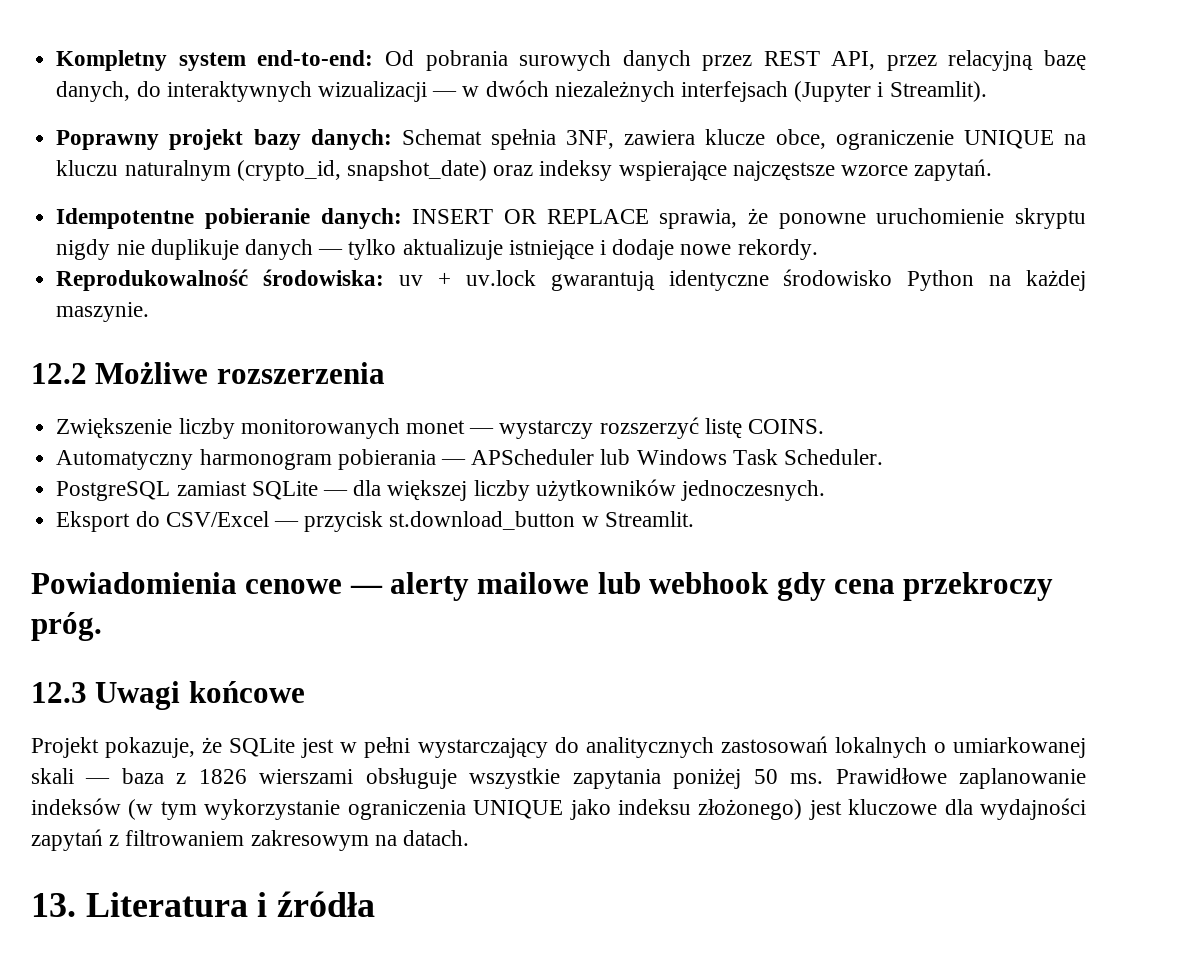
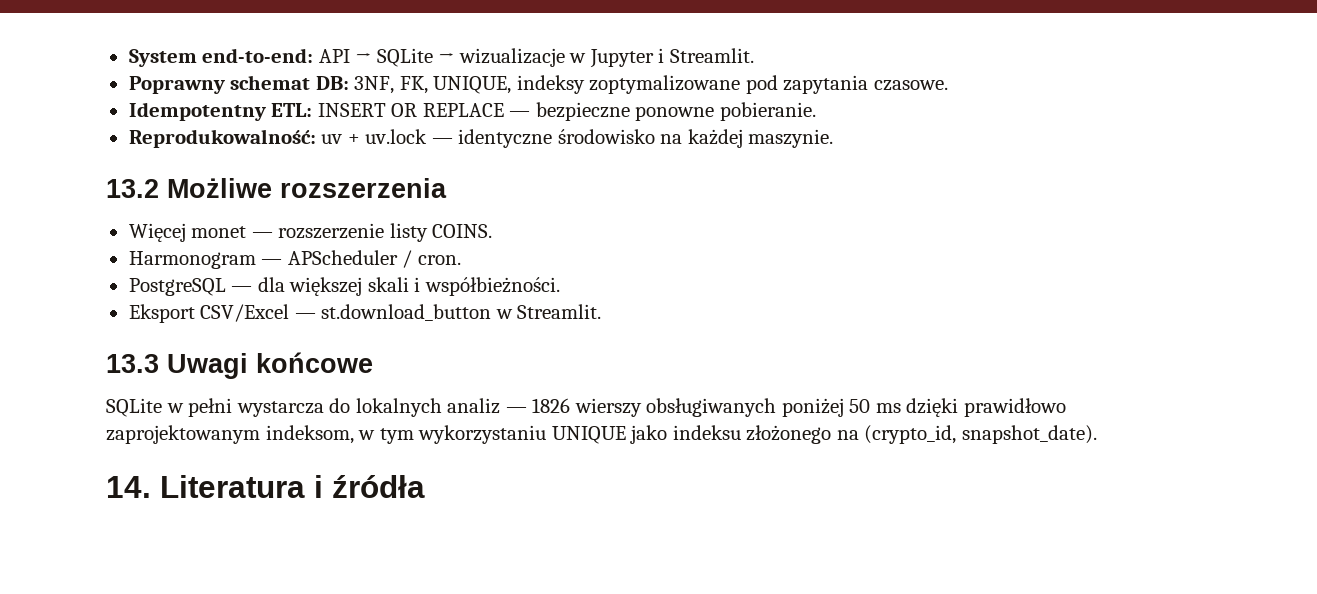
[56,50,1086,71] [56,80,987,102] [56,129,1086,150] [56,159,993,181] [56,208,1086,229] [56,239,818,260] [56,269,385,291] Kompletny system end-to-end: Od pobrania surowych danych przez REST API, przez relacyjną bazę danych, do interaktywnych wizualizacji — w dwóch niezależnych interfejsach (Jupyter i Streamlit). // Poprawny projekt bazy danych: Schemat spełnia 3NF, zawiera klucze obce, ograniczenie UNIQUE na kluczu naturalnym (crypto_id, snapshot_date) oraz indeksy wspierające najczęstsze wzorce zapytań. // Idempotentne pobieranie danych: INSERT OR REPLACE sprawia, że ponowne uruchomienie skryptu nigdy nie duplikuje danych — tylko aktualizuje istniejące i dodaje nowe rekordy. // Reprodukowalność środowiska: -> [128,48,754,68] [128,75,948,94] [128,102,816,121] [128,129,316,148] System end-to-end: API → SQLite → wizualizacje w Jupyter i Streamlit. // Poprawny schemat DB: 3NF, FK, UNIQUE, indeksy zoptymalizowane pod zapytania czasowe. // Idempotentny ETL: INSERT OR REPLACE — bezpieczne ponowne pobieranie. // Reprodukowalność:
[550,271,655,291] gwarantują -> [431,138,453,144] —
[907,270,975,291] Python -> (655, 136) none
[31,363,87,384] 12.2 -> [106,179,159,198] 13.2
[56,417,824,439] [56,449,883,470] Zwiększenie liczby monitorowanych monet — wystarczy rozszerzyć listę COINS. // Automatyczny harmonogram pobierania — APScheduler lub Windows Task Scheduler. -> [128,223,493,242] [128,250,461,269] Więcej monet — rozszerzenie listy COINS. // Harmonogram — APScheduler / cron.
[176,481,318,500] zamiast SQLite -> (226, 287) none
[473,479,825,501] liczby użytkowników jednoczesnych. -> [367,277,560,296] skali i współbieżności.
[135,511,160,527] do -> (195, 313) none
[304,511,384,532] przycisk -> (316, 316) none
[31,572,1054,601] [31,612,102,641] [31,681,305,710] [31,736,1087,758] [31,768,1086,789] [31,798,1086,820] [31,829,470,851] [31,893,76,917] Powiadomienia cenowe — alerty mailowe lub webhook gdy cena przekroczy próg. // 12.3 Uwagi końcowe // Projekt pokazuje, że SQLite jest w pełni wystarczający do analitycznych zastosowań lokalnych o umiarkowanej skali — baza z 1826 wierszami obsługuje wszystkie zapytania poniżej 50 ms. Prawidłowe zaplanowanie indeksów (w tym wykorzystanie ograniczenia UNIQUE jako indeksu złożonego) jest kluczowe dla wydajności zapytań z filtrowaniem zakresowym na datach. // 13. -> [106,352,373,379] [106,398,1067,417] [106,425,1097,444] [106,476,151,498] 13.3 Uwagi końcowe // SQLite w pełni wystarcza do lokalnych analiz — 1826 wierszy obsługiwanych poniżej 50 ms dzięki prawidłowo zaprojektowanym indeksom, w tym wykorzystaniu UNIQUE jako indeksu złożonego na (crypto_id, snapshot_date). // 14.

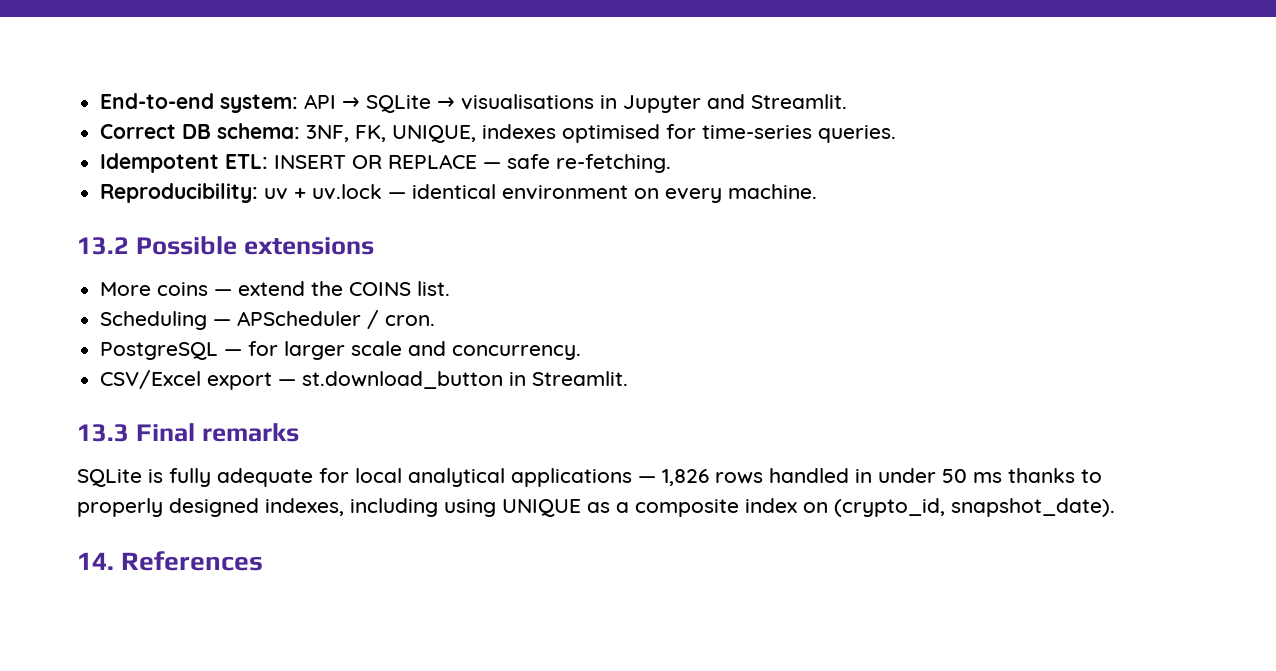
[128,48,314,67] System end-to-end: -> [100,93,299,113] End-to-end system:
[458,48,754,68] [128,75,948,94] [128,102,266,121] wizualizacje w Jupyter i Streamlit. // Poprawny schemat DB: 3NF, FK, UNIQUE, indeksy zoptymalizowane pod zapytania czasowe. // Idempotentny -> [461,94,848,113] [100,123,897,143] [100,153,220,173] visualisations in Jupyter and Streamlit. // Correct DB schema: 3NF, FK, UNIQUE, indexes optimised for time-series queries. // Idempotent
[535,102,816,121] [128,129,834,148] [106,178,447,198] [128,223,493,242] [128,251,256,269] bezpieczne ponowne pobieranie. // Reprodukowalność: uv + uv.lock — identyczne środowisko na każdej maszynie. // 13.2 Możliwe rozszerzenia // Więcej monet — rozszerzenie listy COINS. // Harmonogram -> [507,154,672,173] [100,183,818,203] [77,236,374,255] [100,281,451,296] [100,311,208,330] safe re-fetching. // Reproducibility: uv + uv.lock — identical environment on every machine. // 13.2 Possible extensions // More coins — extend the COINS list. // Scheduling
[257,277,560,296] [128,304,290,323] dla większej skali i współbieżności. // Eksport CSV/Excel -> [248,341,582,360] [100,370,273,390] for larger scale and concurrency. // CSV/Excel export
[495,309,513,319] w -> [509,372,527,386] in
[167,352,373,379] [106,398,1067,417] [106,425,859,444] Uwagi końcowe // SQLite w pełni wystarcza do lokalnych analiz — 1826 wierszy obsługiwanych poniżej 50 ms dzięki prawidłowo zaprojektowanym indeksom, w tym wykorzystaniu UNIQUE jako indeksu złożonego na -> [135,423,299,442] [77,468,1102,487] [77,498,828,517] Final remarks // SQLite is fully adequate for local analytical applications — 1,826 rows handled in under 50 ms thanks to properly designed indexes, including using UNIQUE as a composite index on
[160,475,425,498] Literatura i źródła -> [121,551,264,571] References

